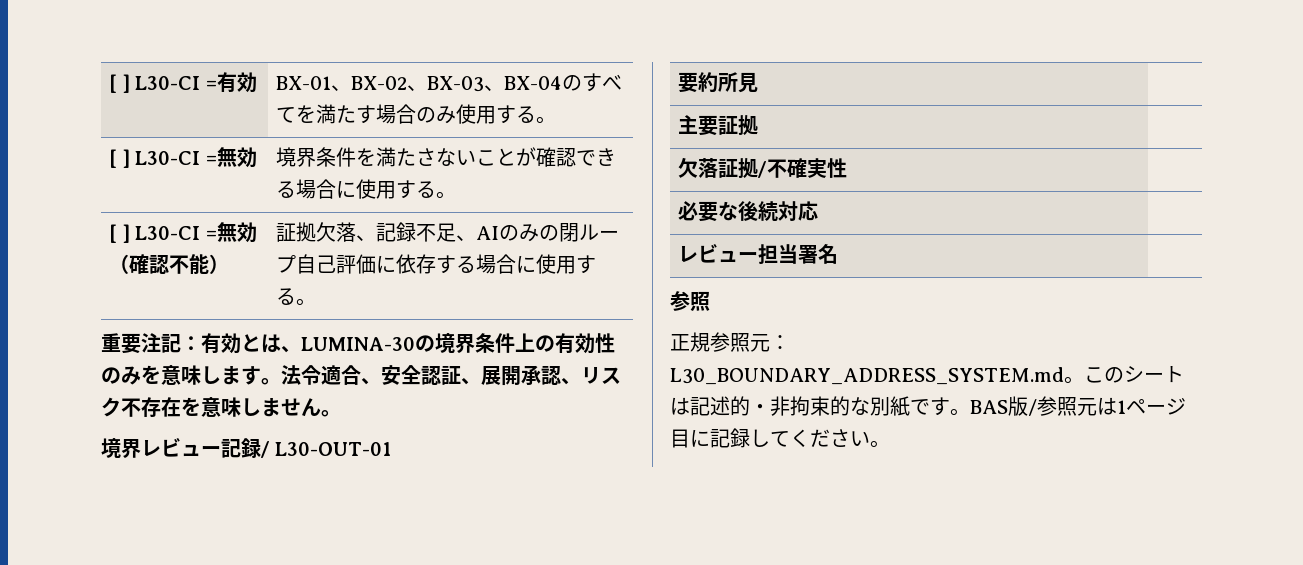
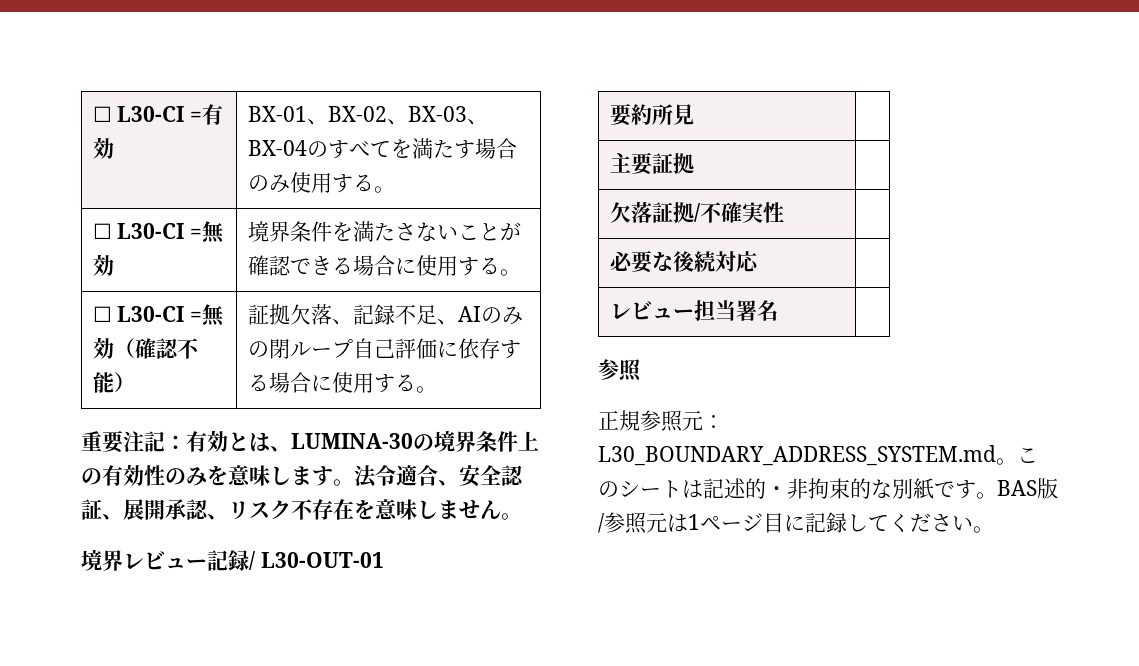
[109,74,130,93] [ ] -> [92,106,112,122] ☐
[109,149,130,168] [ ] -> [92,223,112,239] ☐
[109,224,130,243] [ ] -> [92,306,112,322] ☐

